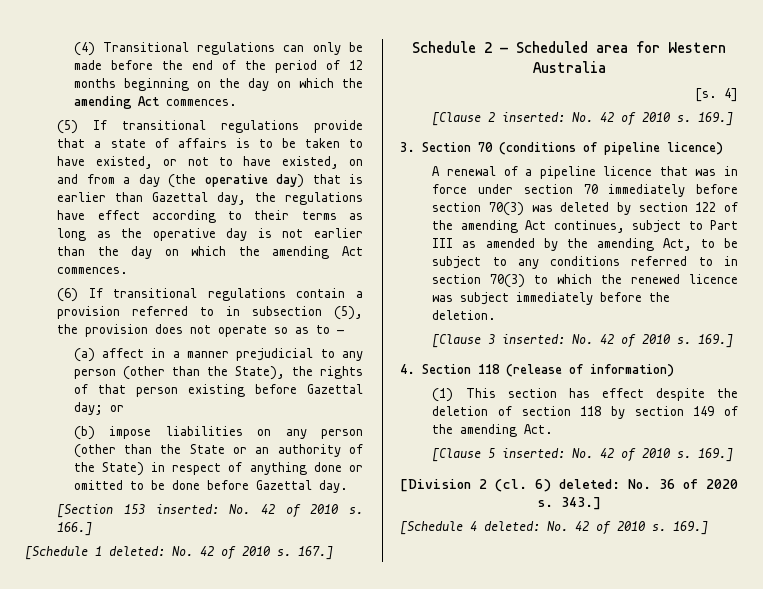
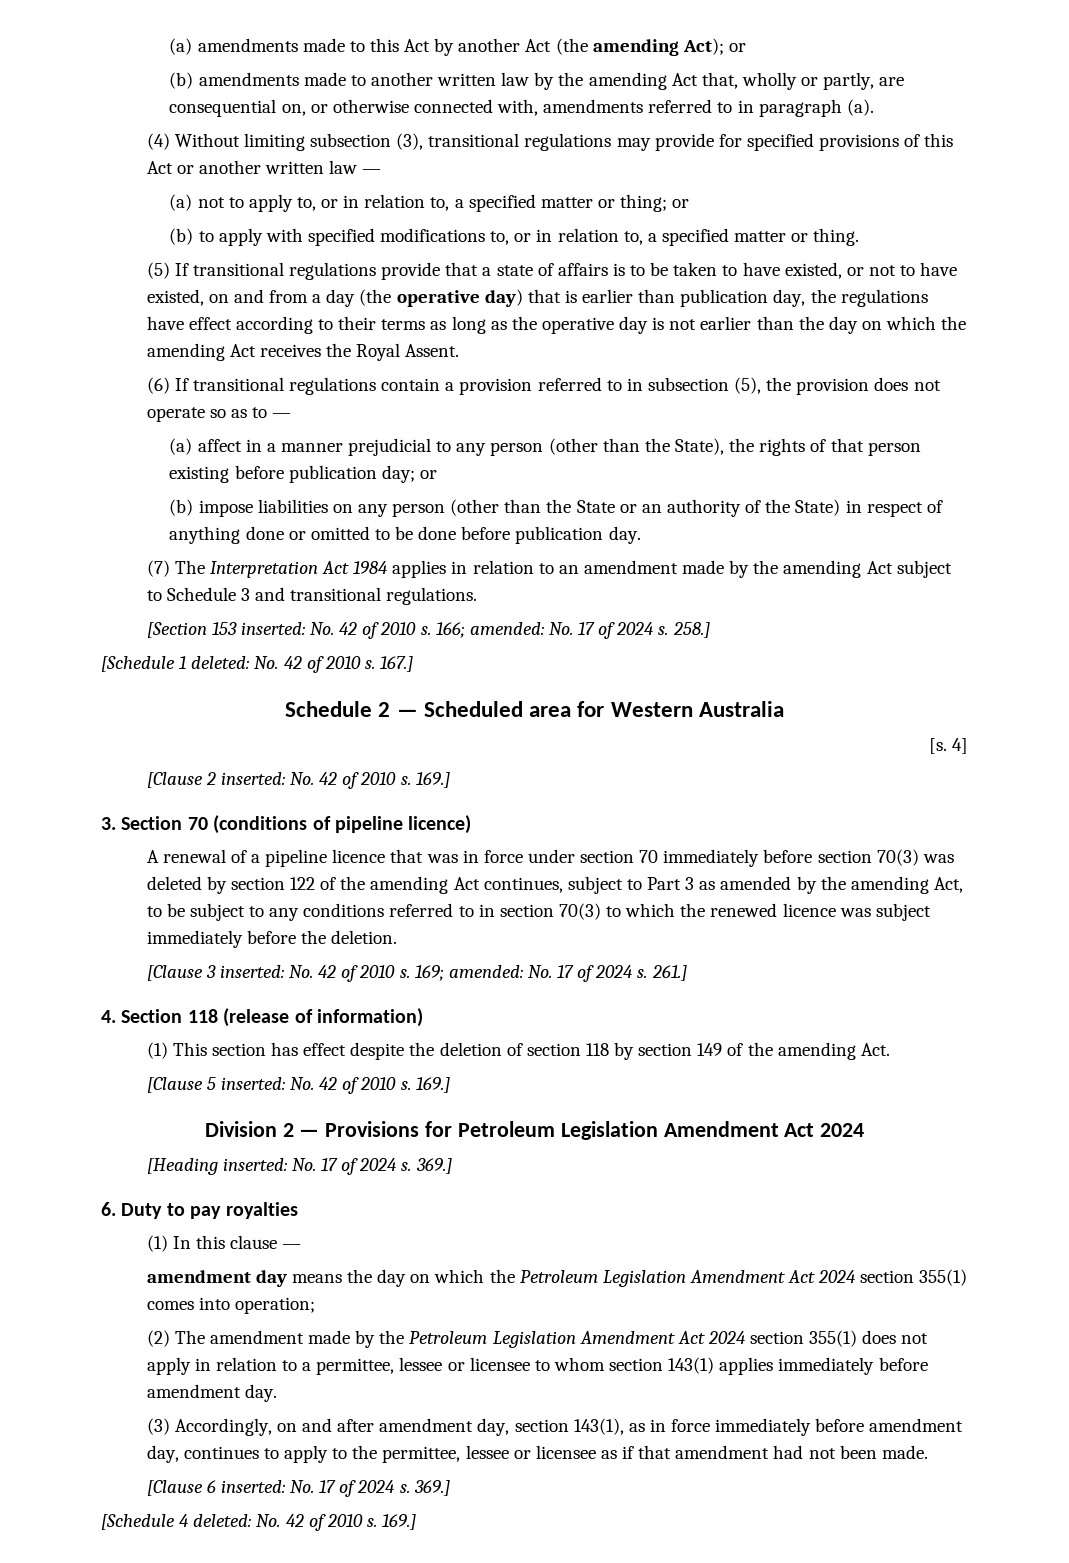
[73,42,363,56] [73,60,363,73] [73,78,363,91] [73,96,237,109] (4) Transitional regulations can only be made before the end of the period of 12 months beginning on the day on which the amending Act commences. -> [169,38,747,56] [169,72,905,90] [169,99,874,117] [146,133,954,151] [146,160,382,174] [169,194,690,212] [169,228,860,246] (a) amendments made to this Act by another Act (the amending Act); or // (b) amendments made to another written law by the amending Act that, wholly or partly, are consequential on, or otherwise connected with, amendments referred to in paragraph (a). // (4) Without limiting subsection (3), transitional regulations may provide for specified provisions of this Act or another written law — // (a) not to apply to, or in relation to, a specified matter or thing; or // (b) to apply with specified modifications to, or in relation to, a specified matter or thing.
[152,192,209,202] Gazettal -> [680,289,769,307] publication
[57,267,129,274] commences. -> [259,343,460,361] receives the Royal Assent.
[306,384,363,394] Gazettal -> [288,465,377,483] publication
[255,480,348,493] Gazettal day. -> [515,526,641,544] [146,560,952,578] [146,587,478,605] publication day. // (7) The Interpretation Act 1984 applies in relation to an amendment made by the amending Act subject to Schedule 3 and transitional regulations.
[57,522,93,536] 166.] -> [435,622,710,639] 166; amended: No. 17 of 2024 s. 258.]
[432,238,454,248] III -> [685,877,695,890] 3
[698,334,734,348] 169.] -> [414,965,687,982] 169; amended: No. 17 of 2024 s. 261.]
[400,479,738,492] [537,497,601,510] [Division 2 (cl. 6) deleted: No. 36 of 2020 s. 343.] -> [204,1121,865,1140] [146,1158,452,1175] [101,1202,298,1219] [146,1235,302,1252] [146,1269,968,1287] [146,1297,315,1314] [146,1330,929,1348] [146,1357,928,1375] [146,1384,277,1402] [146,1418,964,1436] [146,1445,928,1463] [146,1480,450,1497] Division 2 — Provisions for Petroleum Legislation Amendment Act 2024 // [Heading inserted: No. 17 of 2024 s. 369.] // 6. Duty to pay royalties // (1) In this clause — // amendment day means the day on which the Petroleum Legislation Amendment Act 2024 section 355(1) comes into operation; // (2) The amendment made by the Petroleum Legislation Amendment Act 2024 section 355(1) does not apply in relation to a permittee, lessee or licensee to whom section 143(1) applies immediately before amendment day. // (3) Accordingly, on and after amendment day, section 143(1), as in force immediately before amendment day, continues to apply to the permittee, lessee or licensee as if that amendment had not been made. // [Clause 6 inserted: No. 17 of 2024 s. 369.]

